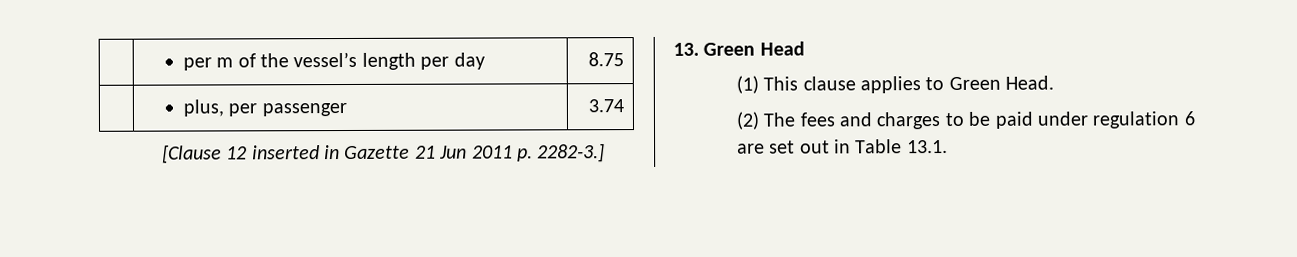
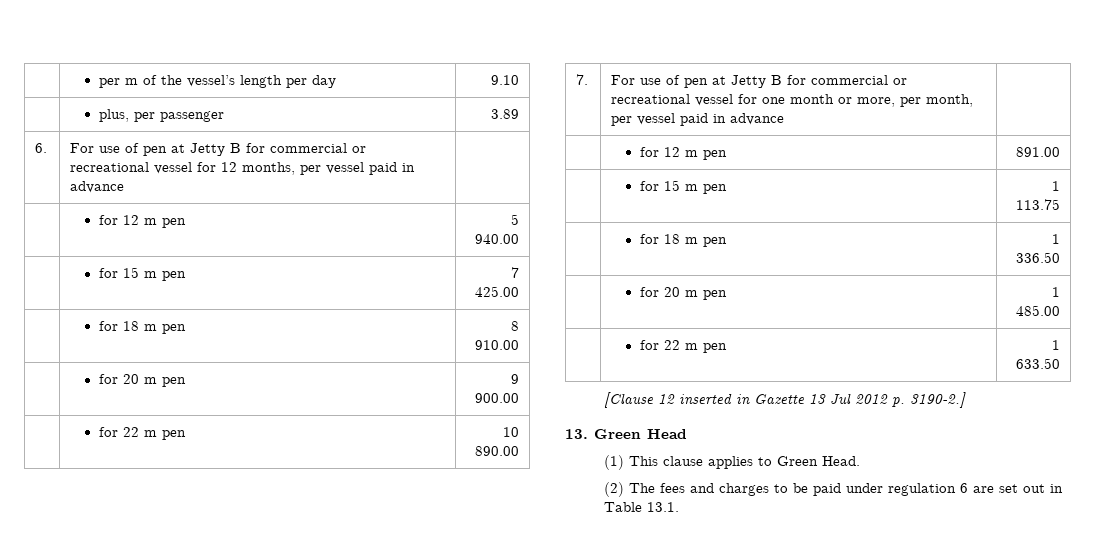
[587,52,624,67] 8.75 -> [490,75,519,85] 9.10
[587,99,624,113] 3.74 -> [490,109,519,119] [35,143,48,153] [70,143,367,156] [70,162,416,175] [70,181,125,193] [98,215,186,228] [510,214,519,225] [474,234,519,244] [98,267,186,281] [510,267,519,278] [474,286,519,297] [98,321,186,334] [510,321,519,331] [474,340,519,350] [98,374,186,387] [510,374,519,384] [474,393,519,403] [98,427,186,440] [502,427,519,437] [474,446,519,456] [576,74,589,85] [611,75,908,88] [611,94,974,107] [611,113,785,126] [639,147,727,160] [1015,147,1060,157] [639,180,727,194] [1051,181,1060,191] [1015,199,1060,210] [639,234,727,247] [1051,234,1060,244] [1015,252,1060,263] [639,287,727,300] [1051,287,1060,297] [1015,305,1060,316] [639,340,727,353] [1051,340,1060,350] [1015,358,1060,369] 3.89 // 6. | For use of pen at Jetty B for commercial or recreational vessel for 12 months, per vessel paid in advance | // | for 12 m pen | 5 940.00 // | for 15 m pen | 7 425.00 // | for 18 m pen | 8 910.00 // | for 20 m pen | 9 900.00 // | for 22 m pen | 10 890.00 // 7. | For use of pen at Jetty B for commercial or recreational vessel for one month or more, per month, per vessel paid in advance | // | for 12 m pen | 891.00 // | for 15 m pen | 1 113.75 // | for 18 m pen | 1 336.50 // | for 20 m pen | 1 485.00 // | for 22 m pen | 1 633.50
[414,143,606,163] 21 Jun 2011 p. 2282-3.] -> [809,392,967,408] 13 Jul 2012 p. 3190-2.]

